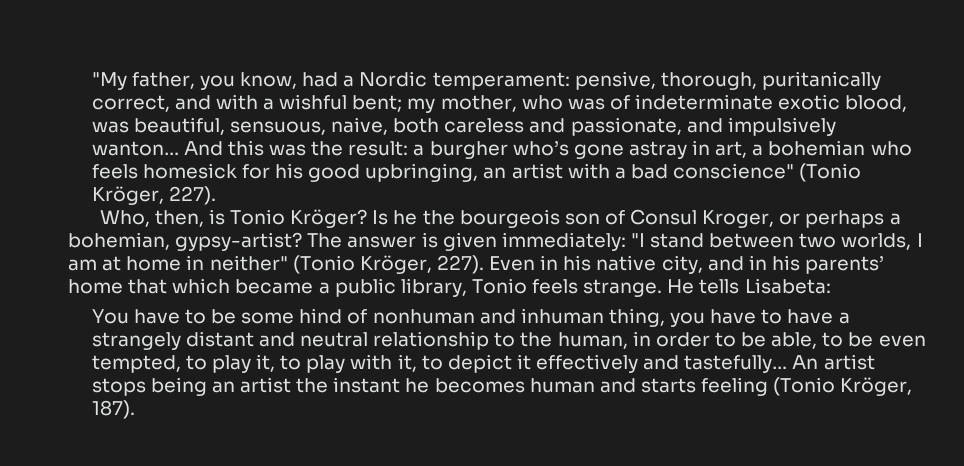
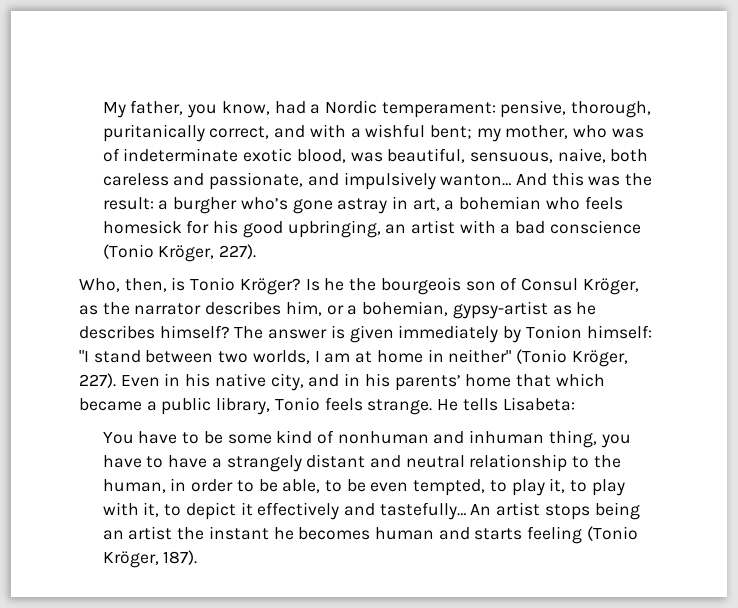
[91,72,127,90] "My -> [102,102,126,118] My
[673,163,795,179] conscience" -> [549,220,641,234] conscience
[702,210,901,228] [68,232,626,251] Kroger, or perhaps a bohemian, gypsy-artist? The answer is given immediately: -> [582,278,639,295] [79,301,597,319] [79,325,652,343] Kröger, as the narrator describes him, or a bohemian, gypsy-artist as he describes himself? The answer is given immediately by Tonion himself:
[299,308,343,324] hind -> [276,430,313,444] kind

